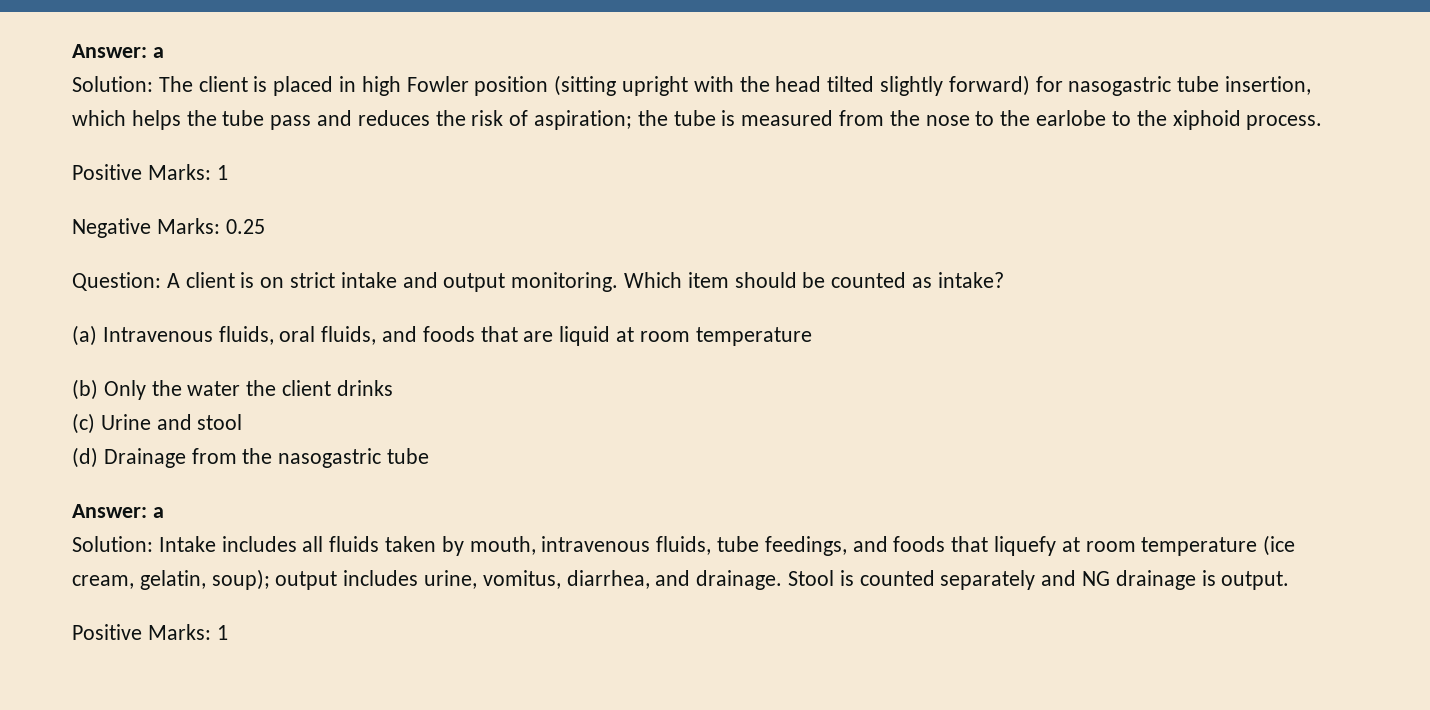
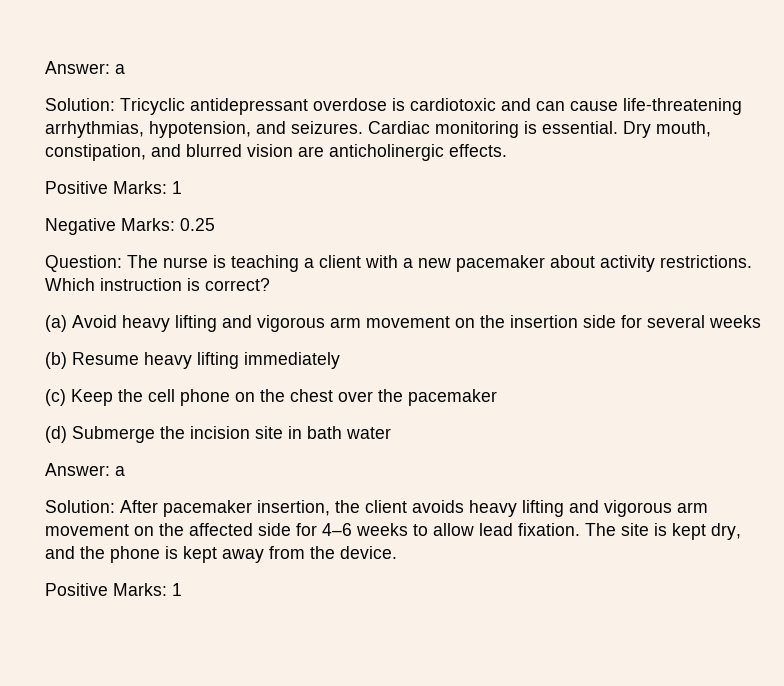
[72,44,164,58] [72,75,1312,96] [72,110,1323,130] Answer: a // Solution: The client is placed in high Fowler position (sitting upright with the head tilted slightly forward) for nasogastric tube insertion, which helps the tube pass and reduces the risk of aspiration; the tube is measured from the nose to the earlobe to the xiphoid process. -> [45,61,125,74] [45,98,742,115] [45,121,711,138] [45,144,507,161] Answer: a // Solution: Tricyclic antidepressant overdose is cardiotoxic and can cause life-threatening arrhythmias, hypotension, and seizures. Cardiac monitoring is essential. Dry mouth, constipation, and blurred vision are anticholinergic effects.
[166,272,1004,292] [72,325,812,346] [72,379,393,400] [72,413,243,434] [72,447,430,468] [72,504,164,518] [72,535,1296,556] [72,569,1290,590] A client is on strict intake and output monitoring. Which item should be counted as intake? // (a) Intravenous fluids, oral fluids, and foods that are liquid at room temperature // (b) Only the water the client drinks // (c) Urine and stool // (d) Drainage from the nasogastric tube // Answer: a // Solution: Intake includes all fluids taken by mouth, intravenous fluids, tube feedings, and foods that liquefy at room temperature (ice cream, gelatin, soup); output includes urine, vomitus, diarrhea, and drainage. Stool is counted separately and NG drainage is output. -> [127,255,752,272] [45,278,270,291] [45,315,761,332] [45,352,340,369] [45,389,497,406] [45,426,391,443] [45,463,125,476] [45,500,708,517] [45,523,741,540] [45,546,397,563] The nurse is teaching a client with a new pacemaker about activity restrictions. Which instruction is correct? // (a) Avoid heavy lifting and vigorous arm movement on the insertion side for several weeks // (b) Resume heavy lifting immediately // (c) Keep the cell phone on the chest over the pacemaker // (d) Submerge the incision site in bath water // Answer: a // Solution: After pacemaker insertion, the client avoids heavy lifting and vigorous arm movement on the affected side for 4–6 weeks to allow lead fixation. The site is kept dry, and the phone is kept away from the device.

